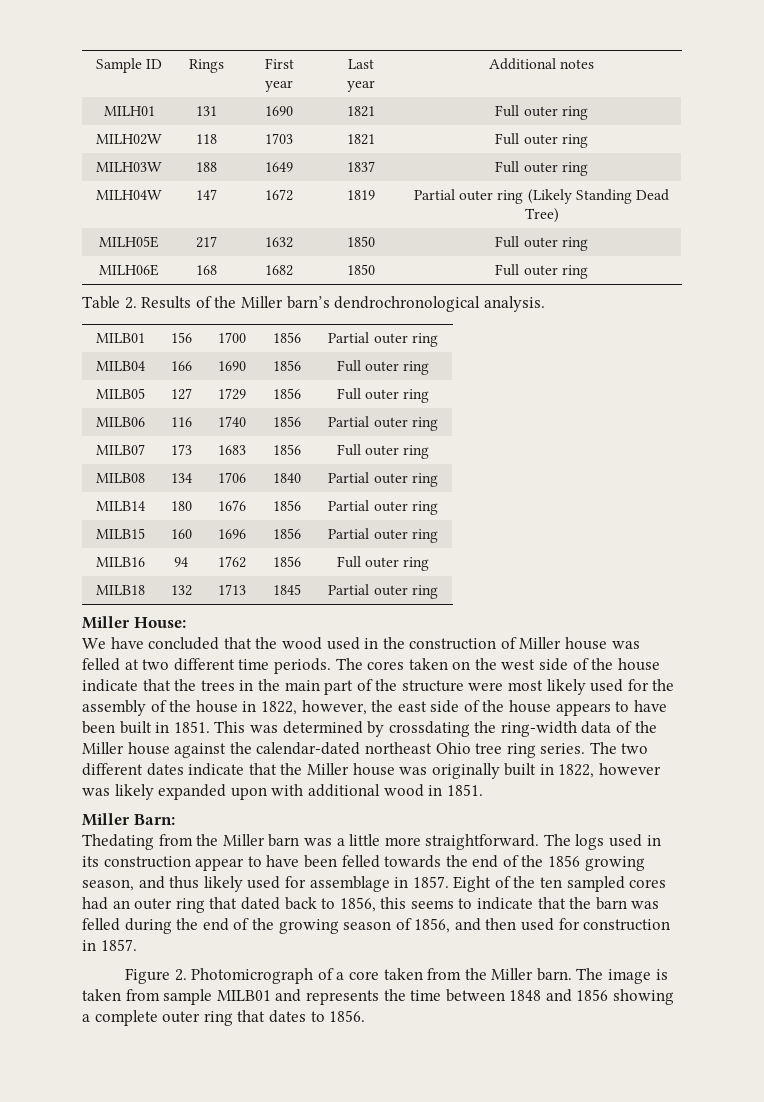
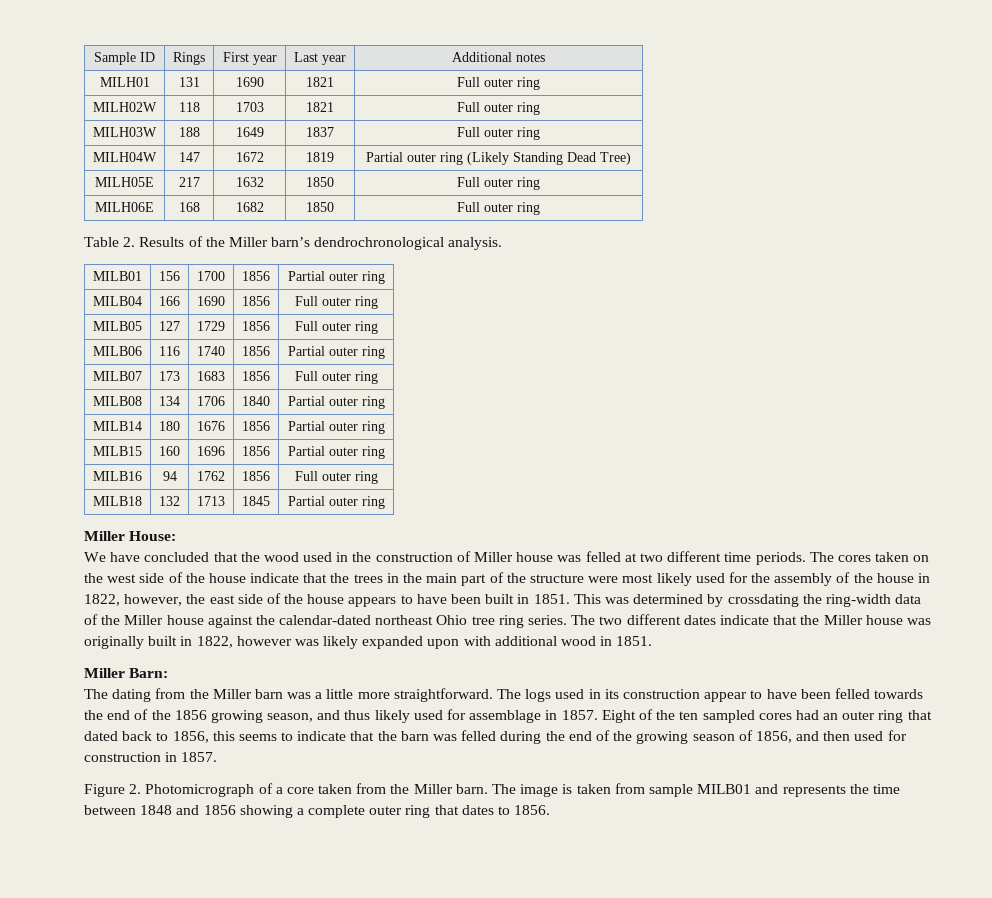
[82,834,154,850] Thedating -> [84,689,152,702] The dating

